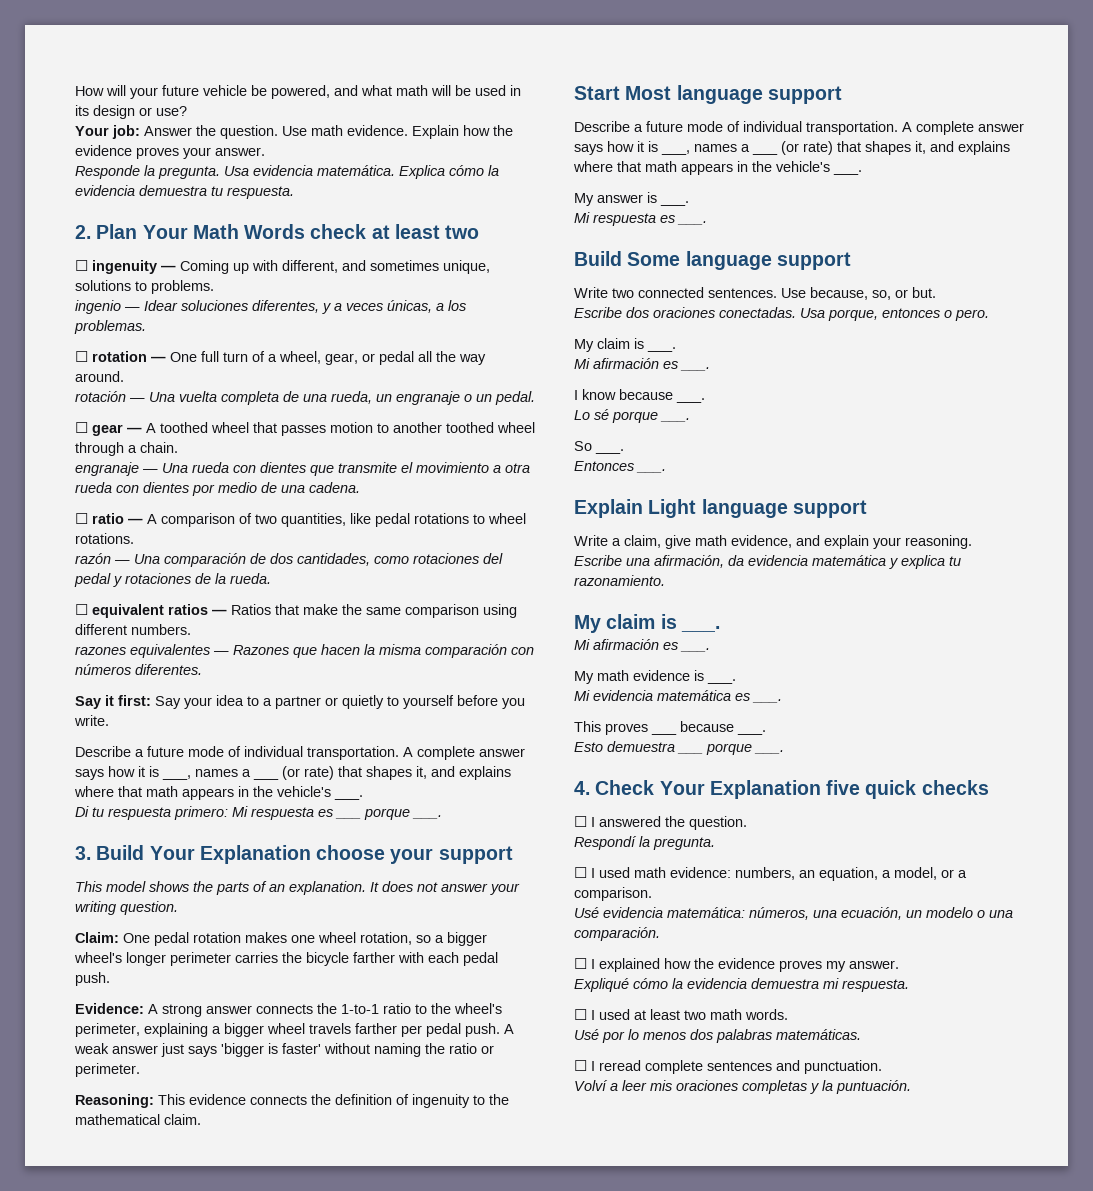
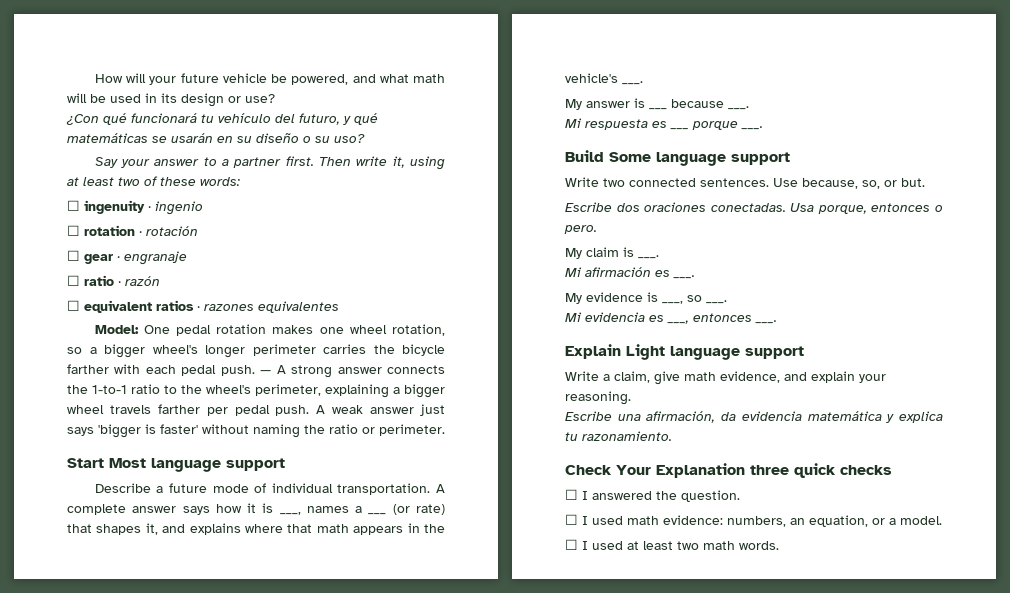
[75,125,513,139] [75,145,265,159] [75,165,499,179] [75,185,294,199] [75,224,480,239] Your job: Answer the question. Use math evidence. Explain how the evidence proves your answer. // Responde la pregunta. Usa evidencia matemática. Explica cómo la evidencia demuestra tu respuesta. // 2. Plan Your Math Words check at least two -> [66,113,378,125] [67,133,365,143] [94,156,446,170] [67,176,240,186] ¿Con qué funcionará tu vehículo del futuro, y qué matemáticas se usarán en su diseño o su uso? // Say your answer to a partner first. Then write it, using at least two of these words:
[161,260,490,274] [75,280,214,294] [75,300,466,314] [74,320,146,334] [75,351,486,365] [75,371,124,382] [75,391,535,405] [75,422,535,436] [75,442,178,456] [75,462,530,476] [75,482,360,496] [75,513,526,527] [75,533,134,544] [75,553,503,567] [74,573,271,587] [75,604,517,618] [75,624,191,635] [75,644,534,658] [75,664,202,675] [75,695,525,709] [74,715,109,726] [75,746,525,760] [75,766,251,780] [253,766,511,780] [74,786,363,800] [75,806,333,820] [335,808,442,820] [75,845,513,864] [75,881,520,895] [75,901,178,915] [75,932,119,943] — Coming up with different, and sometimes unique, solutions to problems. // ingenio — Idear soluciones diferentes, y a veces únicas, a los problemas. // ☐ rotation — One full turn of a wheel, gear, or pedal all the way around. // rotación — Una vuelta completa de una rueda, un engranaje o un pedal. // ☐ gear — A toothed wheel that passes motion to another toothed wheel through a chain. // engranaje — Una rueda con dientes que transmite el movimiento a otra rueda con dientes por medio de una cadena. // ☐ ratio — A comparison of two quantities, like pedal rotations to wheel rotations. // razón — Una comparación de dos cantidades, como rotaciones del pedal y rotaciones de la rueda. // ☐ equivalent ratios — Ratios that make the same comparison using different numbers. // razones equivalentes — Razones que hacen la misma comparación con números diferentes. // Say it first: Say your idea to a partner or quietly to yourself before you write. // Describe a future mode of individual transportation. A complete answer says how it is ___, names a ___ (or rate) that shapes it, and explains where that math appears in the vehicle's ___. // Di tu respuesta primero: Mi respuesta es ___ porque ___. // 3. Build Your Explanation choose your support // This model shows the parts of an explanation. It does not answer your writing question. // Claim: -> [148,201,203,215] [67,225,198,236] [67,250,187,265] [67,275,160,286] [67,300,339,313] [94,325,139,334] · ingenio // ☐ rotation · rotación // ☐ gear · engranaje // ☐ ratio · razón // ☐ equivalent ratios · razones equivalentes // Model:
[75,1003,144,1014] // Evidence: -> [260,370,272,374] —
[75,1094,509,1108] [75,1114,201,1125] // Reasoning: This evidence connects the definition of ingenuity to the mathematical claim. -> (445, 430) none
(657, 197) none -> [649,108,667,110] [671,99,724,108] ___ because
(675, 219) none -> [670,121,738,130] ___ porque
[574,389,705,403] [574,409,690,423] [574,441,624,454] [574,461,634,471] I know because ___. // Lo sé porque ___. // So ___. // Entonces -> [565,292,727,304] [565,312,752,324] My evidence is ___, so ___. // Mi evidencia es ___, entonces
[574,614,720,633] [574,639,710,652] [574,670,736,684] [574,690,782,703] [574,721,677,735] [680,721,766,735] [574,741,675,752] [677,743,784,755] [574,781,590,795] My claim is ___. // Mi afirmación es ___. // My math evidence is ___. // Mi evidencia matemática es ___. // This proves ___ because ___. // Esto demuestra ___ porque ___. // 4. -> (672, 436) none
[826,780,861,795] five -> [750,465,789,475] three
[574,836,715,850] // Respondí la pregunta. -> (740, 496) none
[882,867,967,880] [574,887,652,901] [574,907,1013,920] [574,927,660,941] [574,958,899,972] [574,978,909,992] a model, or a comparison. // Usé evidencia matemática: números, una ecuación, un modelo o una comparación. // ☐ I explained how the evidence proves my answer. // Expliqué cómo la evidencia demuestra mi respuesta. -> [872,516,942,525] or a model.
[574,1029,861,1043] [574,1060,882,1074] [574,1080,911,1094] // Usé por lo menos dos palabras matemáticas. // ☐ I reread complete sentences and punctuation. // Volví a leer mis oraciones completas y la puntuación. -> (779, 545) none

